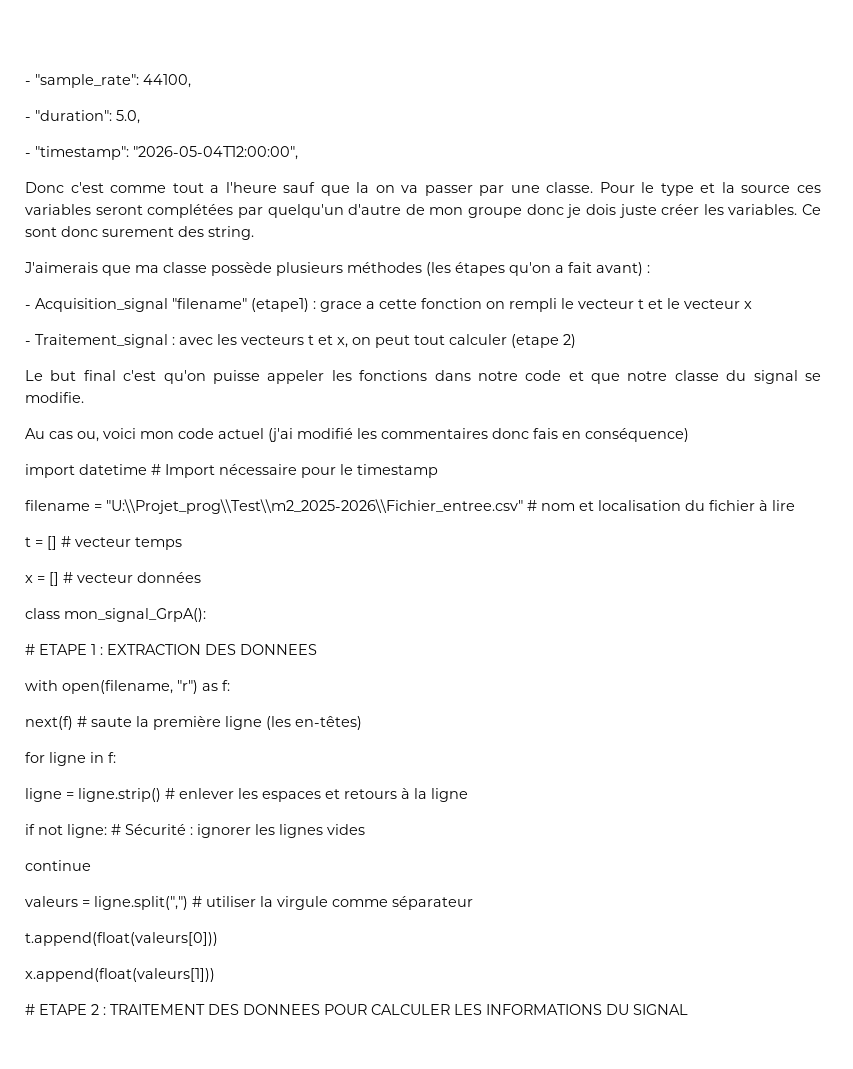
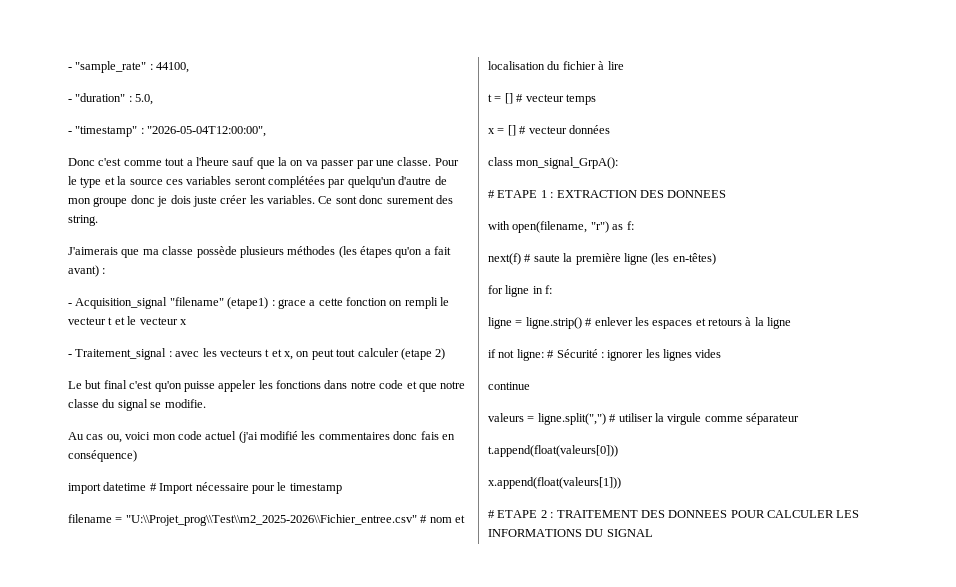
[25,74,139,88] - "sample_rate": -> [68,61,153,73] - "sample_rate" :
[35,110,112,121] "duration": -> [75,93,132,102] "duration" :
[35,146,129,160] "timestamp": -> [75,126,144,137] "timestamp" :

